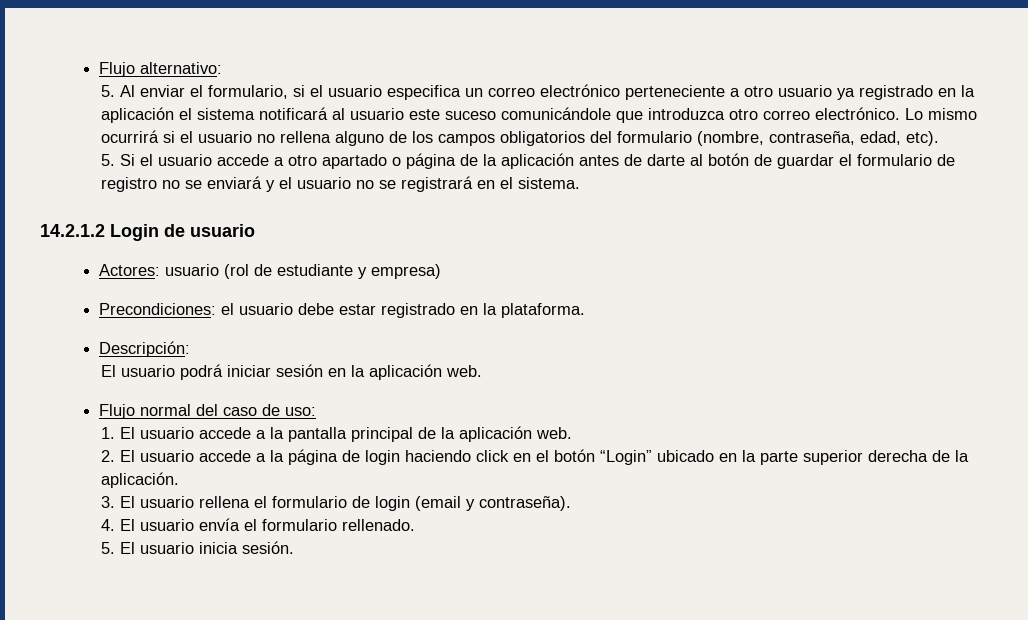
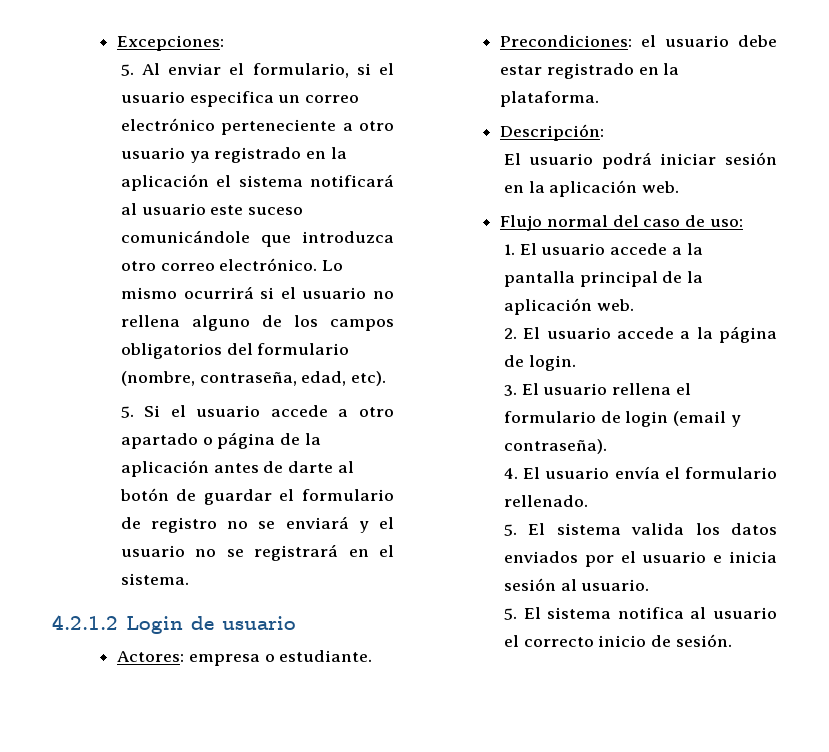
[98,62,222,77] Flujo alternativo: -> [117,35,225,51] Excepciones:
[40,224,105,237] 14.2.1.2 -> [52,615,118,630] 4.2.1.2
[164,264,441,279] usuario (rol de estudiante y empresa) -> [188,650,373,666] empresa o estudiante.
[365,449,970,465] [101,472,180,488] login haciendo click en el botón “Login” ubicado en la parte superior derecha de la aplicación. -> [528,355,576,371] login.
[140,542,239,554] usuario inicia -> [556,523,777,535] [503,551,777,567] [503,578,650,591] [503,607,777,620] [503,635,672,647] sistema valida los datos enviados por el usuario e inicia sesión al usuario. // 5. El sistema notifica al usuario el correcto inicio de

